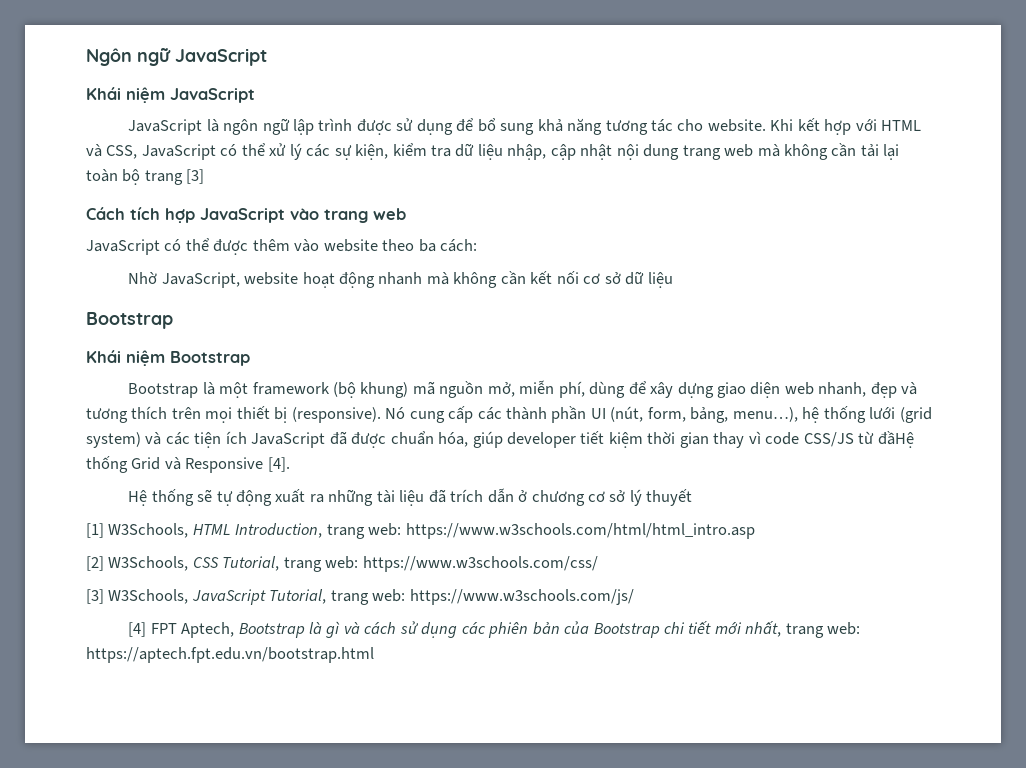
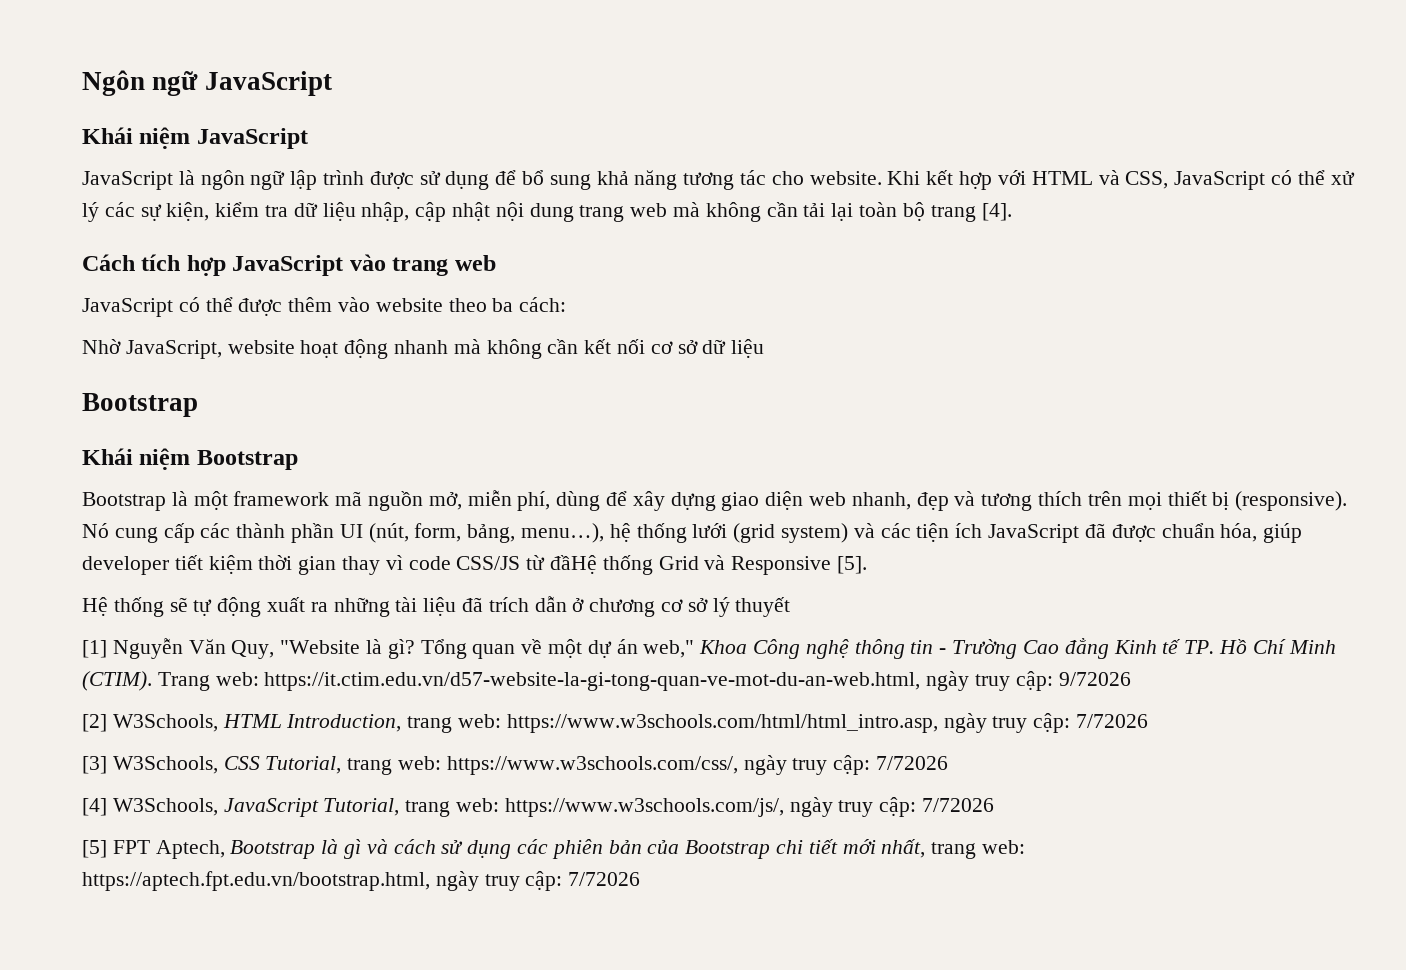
[186,169,205,184] [3] -> [981,203,1012,221] [4].
[333,382,409,398] (bộ khung) -> (330, 498) none
[267,457,290,472] [4]. -> [837,556,868,574] [5].
(104, 530) none -> [112,638,1336,659] [82,671,1131,691] [82,714,107,732] Nguyễn Văn Quy, "Website là gì? Tổng quan về một dự án web," Khoa Công nghệ thông tin - Trường Cao đẳng Kinh tế TP. Hồ Chí Minh (CTIM). Trang web: https://it.ctim.edu.vn/d57-website-la-gi-tong-quan-ve-mot-du-an-web.html, ngày truy cập: 9/72026 // [2]
[405,523,755,539] [86,556,104,571] https://www.w3schools.com/html/html_intro.asp // [2] -> [506,713,1149,733] [82,756,107,774] https://www.w3schools.com/html/html_intro.asp, ngày truy cập: 7/72026 // [3]
[362,556,598,572] [86,589,104,604] https://www.w3schools.com/css/ // [3] -> [446,755,949,775] [82,798,107,816] https://www.w3schools.com/css/, ngày truy cập: 7/72026 // [4]
[409,589,634,605] [128,622,147,637] https://www.w3schools.com/js/ // [4] -> [504,797,995,817] [82,840,107,858] https://www.w3schools.com/js/, ngày truy cập: 7/72026 // [5]
[86,647,374,663] https://aptech.fpt.edu.vn/bootstrap.html -> [82,871,641,891] https://aptech.fpt.edu.vn/bootstrap.html, ngày truy cập: 7/72026

